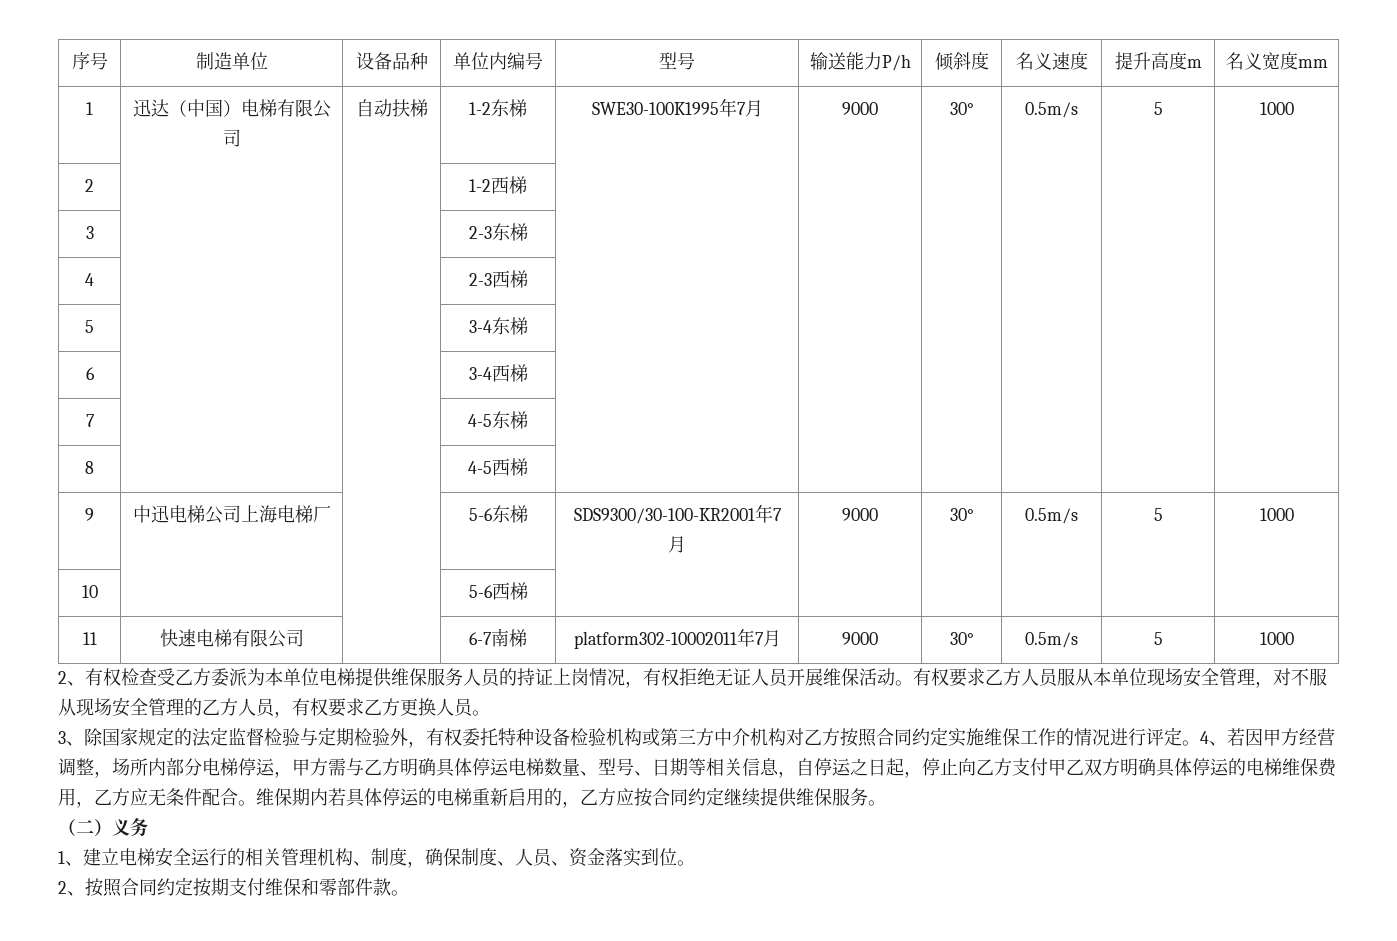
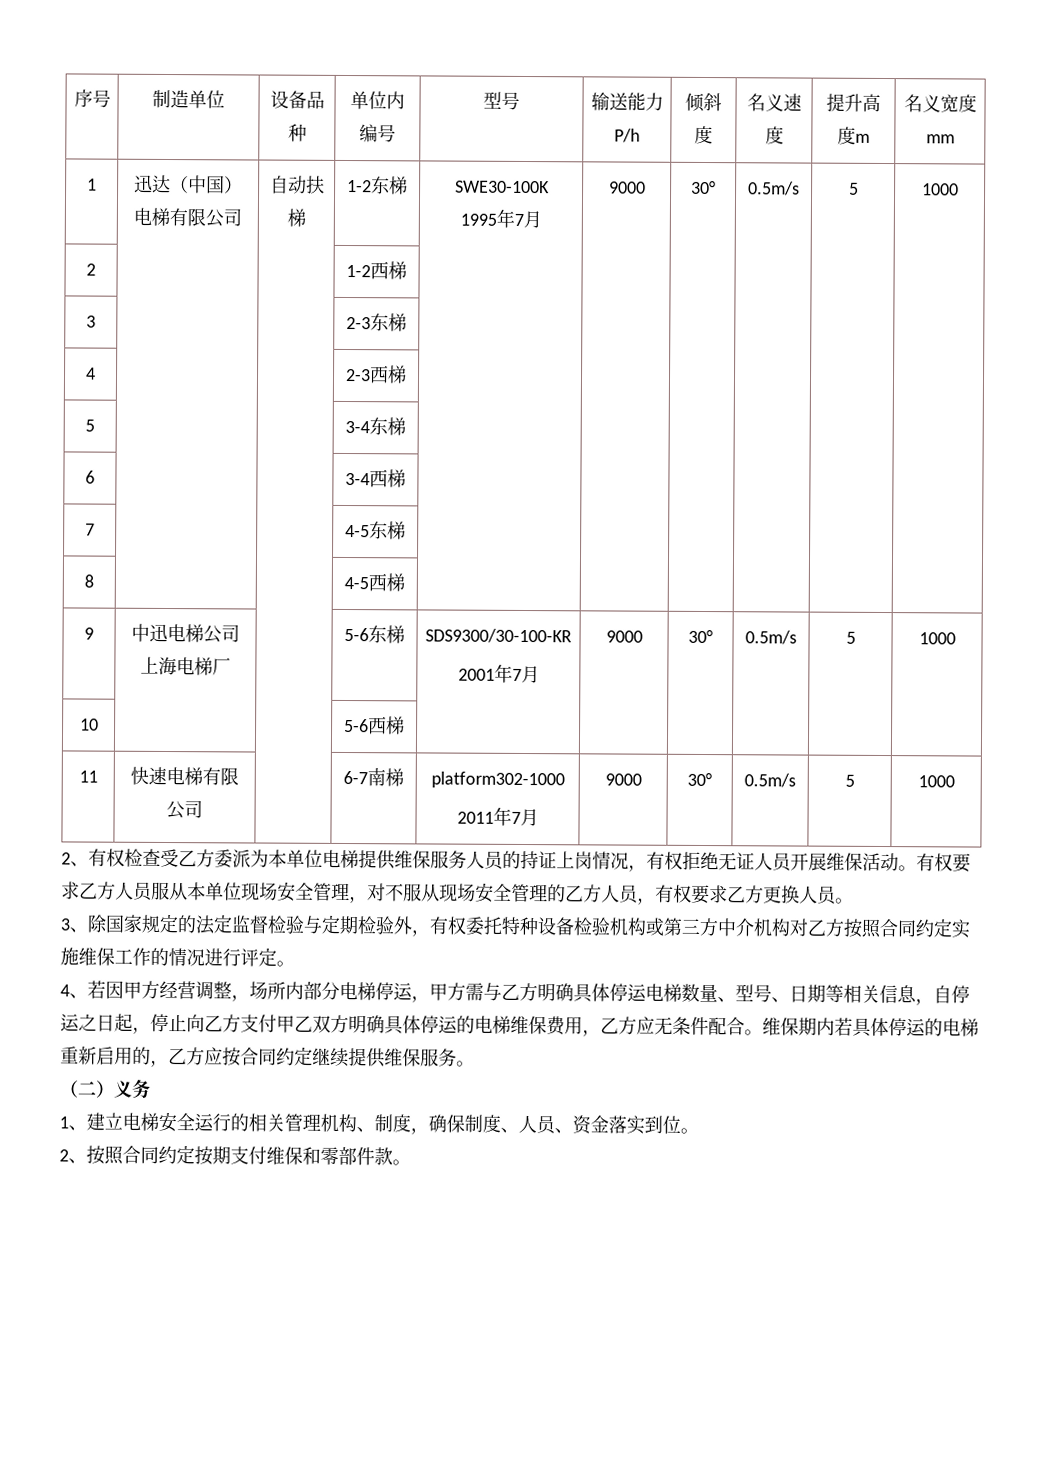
[591,102,719,115] SWE30-100K1995 -> [454,180,550,194] [459,213,497,226] SWE30-100K // 1995
[573,508,755,524] SDS9300/30-100-KR2001 -> [425,628,572,644] [457,668,495,681] SDS9300/30-100-KR // 2001
[573,631,737,649] platform302-10002011 -> [430,771,565,789] [456,811,494,824] platform302-1000 // 2011
(1200, 743) none -> (295, 963) //

